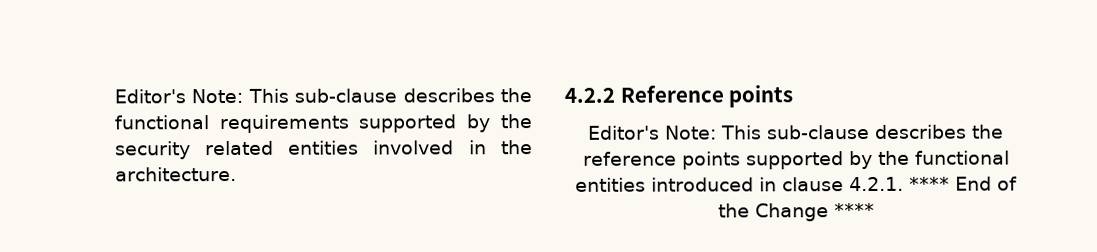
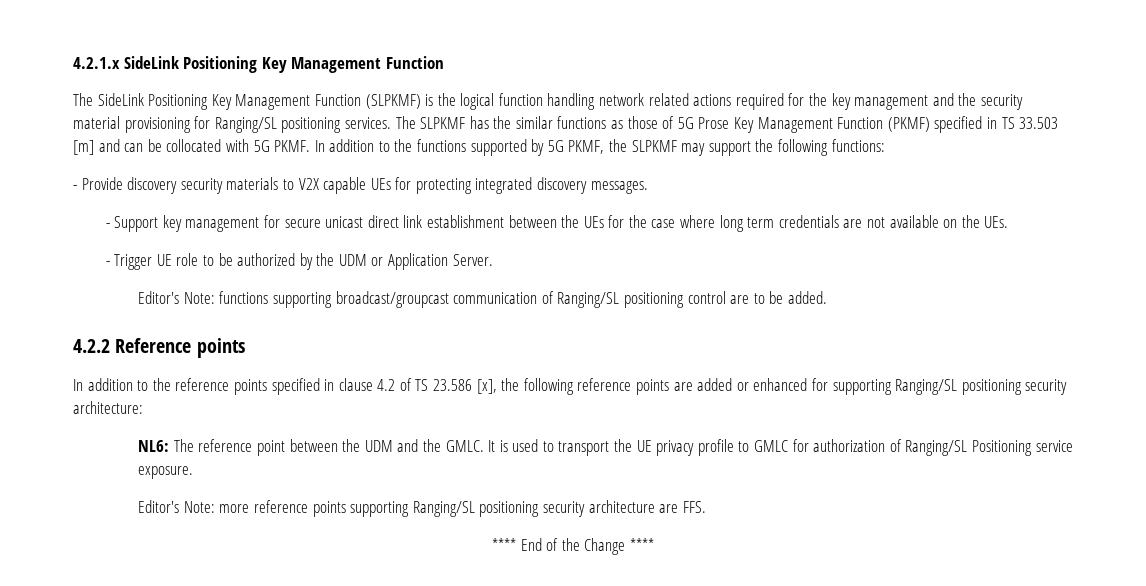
[113,88,532,104] [113,114,533,134] [114,140,533,160] [114,166,237,182] [564,84,794,108] [587,124,1004,140] [582,150,1010,170] [575,176,904,192] Editor's Note: This sub-clause describes the functional requirements supported by the security related entities involved in the architecture. // 4.2.2 Reference points // Editor's Note: This sub-clause describes the reference points supported by the functional entities introduced in clause 4.2.1. -> [73,56,444,73] [73,93,1023,110] [73,116,1059,133] [73,139,885,156] [73,177,648,194] [105,215,1009,232] [105,253,493,270] [138,291,827,308] [73,338,245,358] [73,378,1068,395] [73,401,143,414] [138,439,1073,456] [138,466,194,479] [138,500,706,517] 4.2.1.x SideLink Positioning Key Management Function // The SideLink Positioning Key Management Function (SLPKMF) is the logical function handling network related actions required for the key management and the security material provisioning for Ranging/SL positioning services. The SLPKMF has the similar functions as those of 5G Prose Key Management Function (PKMF) specified in TS 33.503 [m] and can be collocated with 5G PKMF. In addition to the functions supported by 5G PKMF, the SLPKMF may support the following functions: // - Provide discovery security materials to V2X capable UEs for protecting integrated discovery messages. // - Support key management for secure unicast direct link establishment between the UEs for the case where long term credentials are not available on the UEs. // - Trigger UE role to be authorized by the UDM or Application Server. // Editor's Note: functions supporting broadcast/groupcast communication of Ranging/SL positioning control are to be added. // 4.2.2 Reference points // In addition to the reference points specified in clause 4.2 of TS 23.586 [x], the following reference points are added or enhanced for supporting Ranging/SL positioning security architecture: // NL6: The reference point between the UDM and the GMLC. It is used to transport the UE privacy profile to GMLC for authorization of Ranging/SL Positioning service exposure. // Editor's Note: more reference points supporting Ranging/SL positioning security architecture are FFS. //

